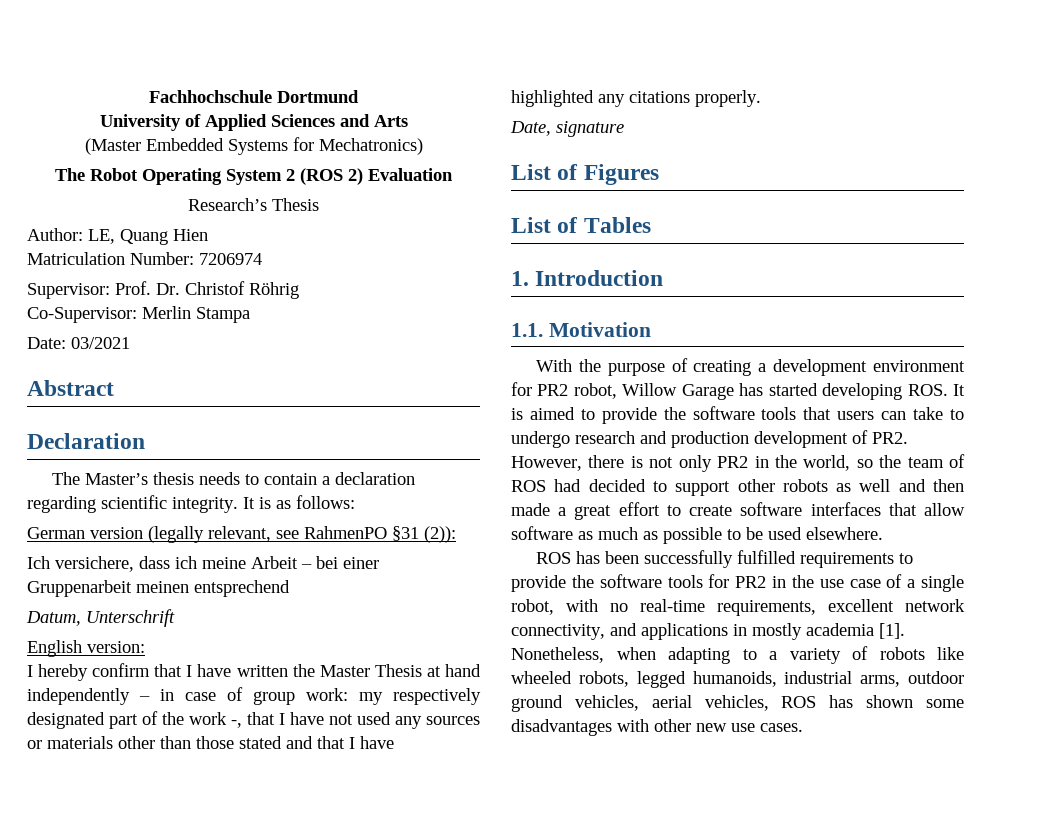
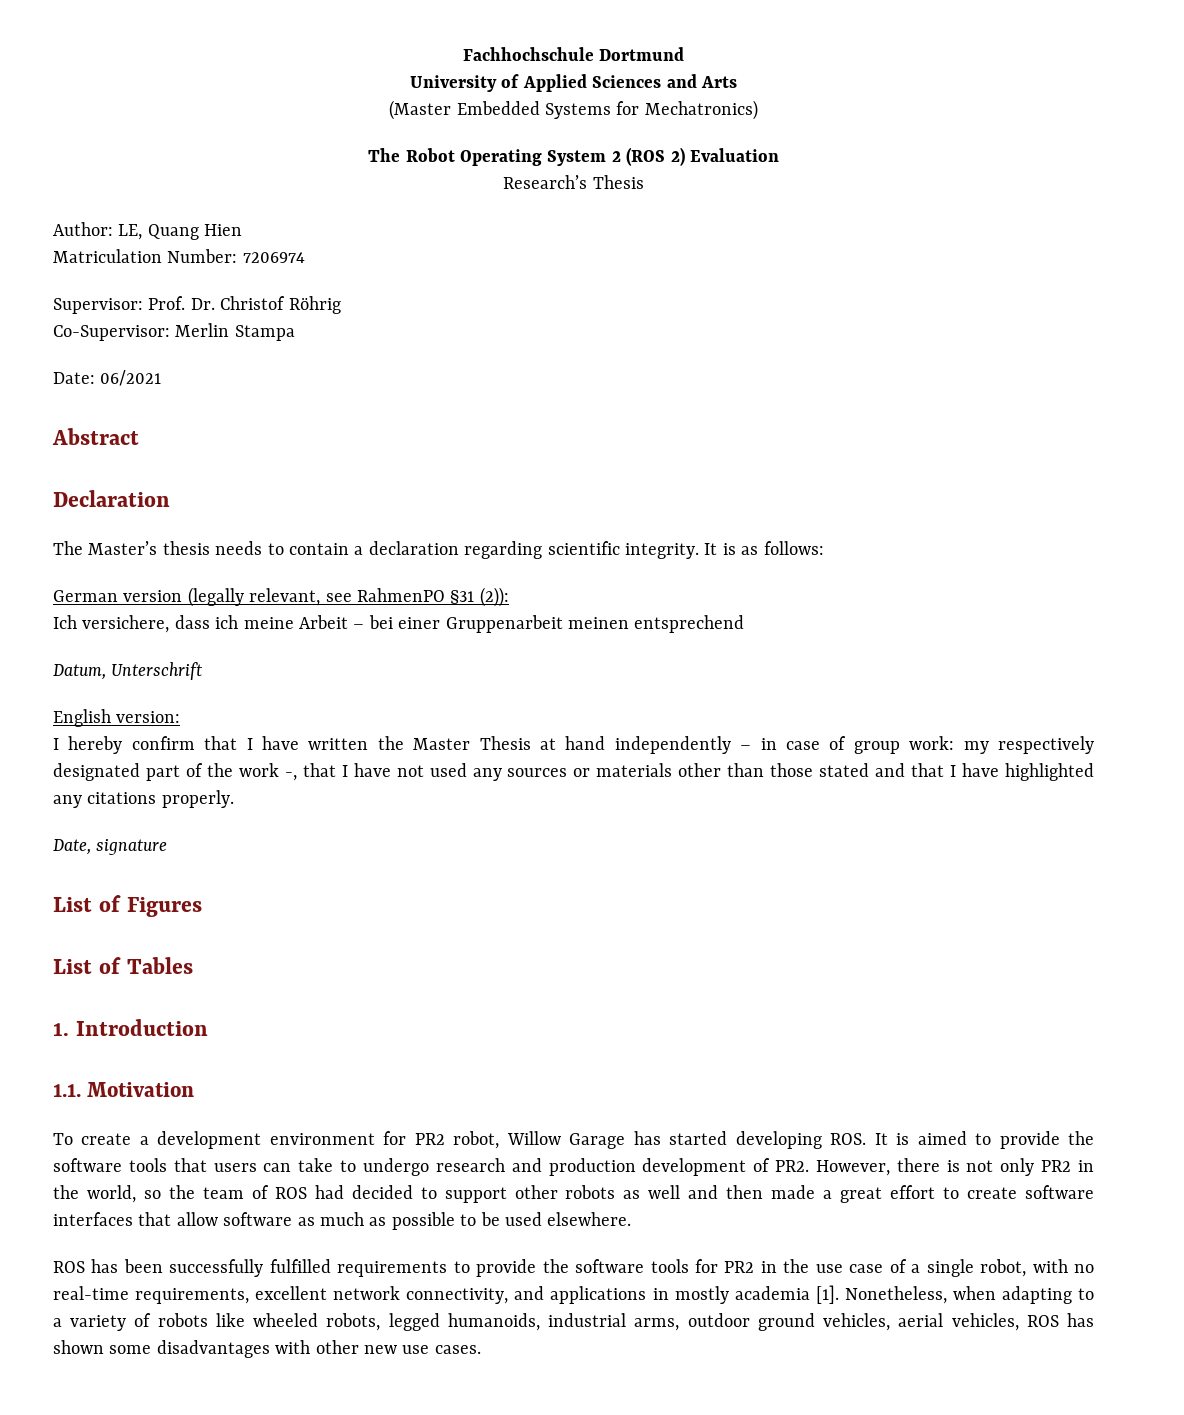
[71,337,130,349] 03/2021 -> [100,370,162,386] 06/2021
[536,358,752,376] With the purpose of creating -> [53,1133,132,1145] To create

